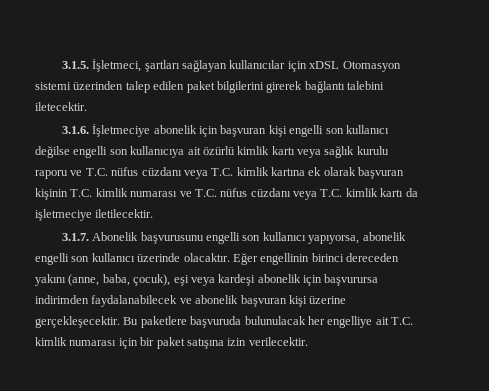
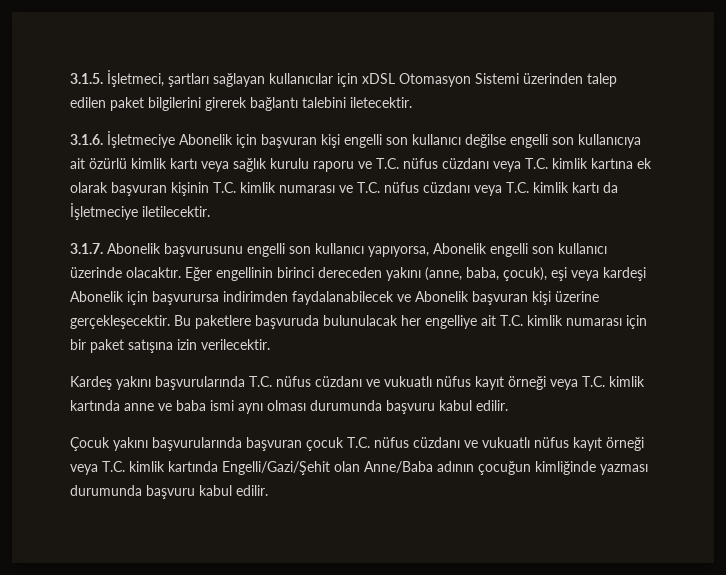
[35,82,71,90] sistemi -> [475,73,519,84] Sistemi
[153,125,197,134] abonelik -> [179,134,233,145] Abonelik
[35,209,92,221] işletmeciye -> [70,203,138,220] İşletmeciye
[362,232,406,241] abonelik -> [433,243,487,254] Abonelik
[257,274,301,283] abonelik -> [70,291,124,302] Abonelik
[195,295,239,304] abonelik -> [415,291,469,302] Abonelik
(308, 341) none -> [70,376,645,390] [70,400,508,414] [70,437,644,451] [70,461,648,475] [70,485,268,499] // Kardeş yakını başvurularında T.C. nüfus cüzdanı ve vukuatlı nüfus kayıt örneği veya T.C. kimlik kartında anne ve baba ismi aynı olması durumunda başvuru kabul edilir. // Çocuk yakını başvurularında başvuran çocuk T.C. nüfus cüzdanı ve vukuatlı nüfus kayıt örneği veya T.C. kimlik kartında Engelli/Gazi/Şehit olan Anne/Baba adının çocuğun kimliğinde yazması durumunda başvuru kabul edilir.

